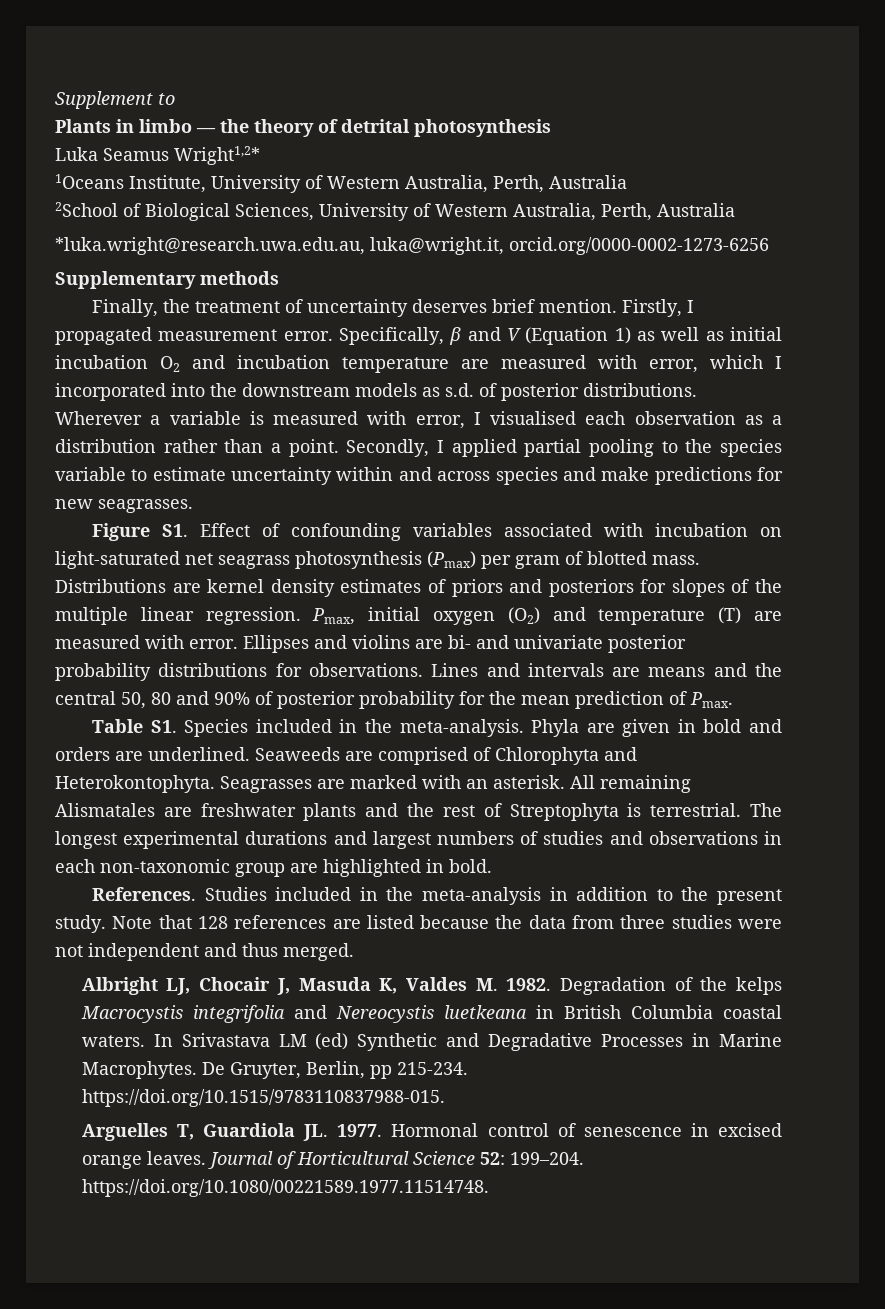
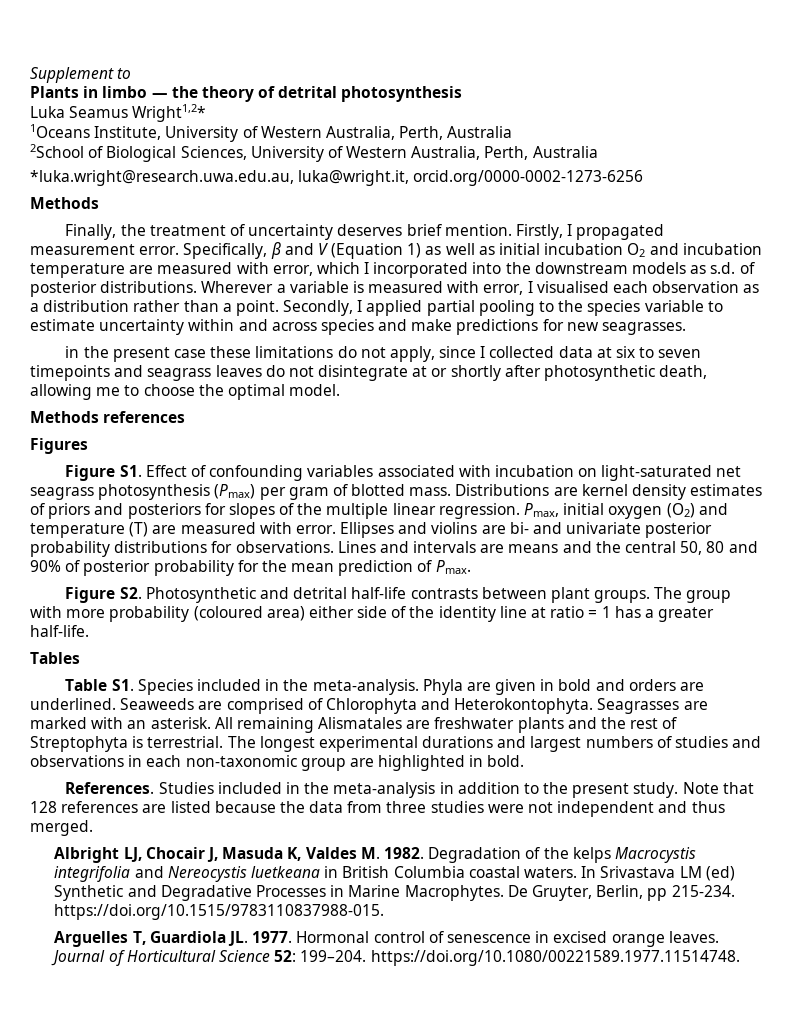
[55,271,279,289] Supplementary methods -> [30,197,99,209] Methods
(193, 506) none -> [65,346,702,362] [30,365,708,381] [30,384,341,400] [30,411,186,423] [30,438,88,454] // in the present case these limitations do not apply, since I collected data at six to seven timepoints and seagrass leaves do not disintegrate at or shortly after photosynthetic death, allowing me to choose the optimal model. // Methods references // Figures
(733, 700) none -> [65,587,732,603] [30,606,715,622] [30,625,89,637] [30,652,80,664] // Figure S2. Photosynthetic and detrital half-life contrasts between plant groups. The group with more probability (coloured area) either side of the identity line at ratio = 1 has a greater half-life. // Tables

